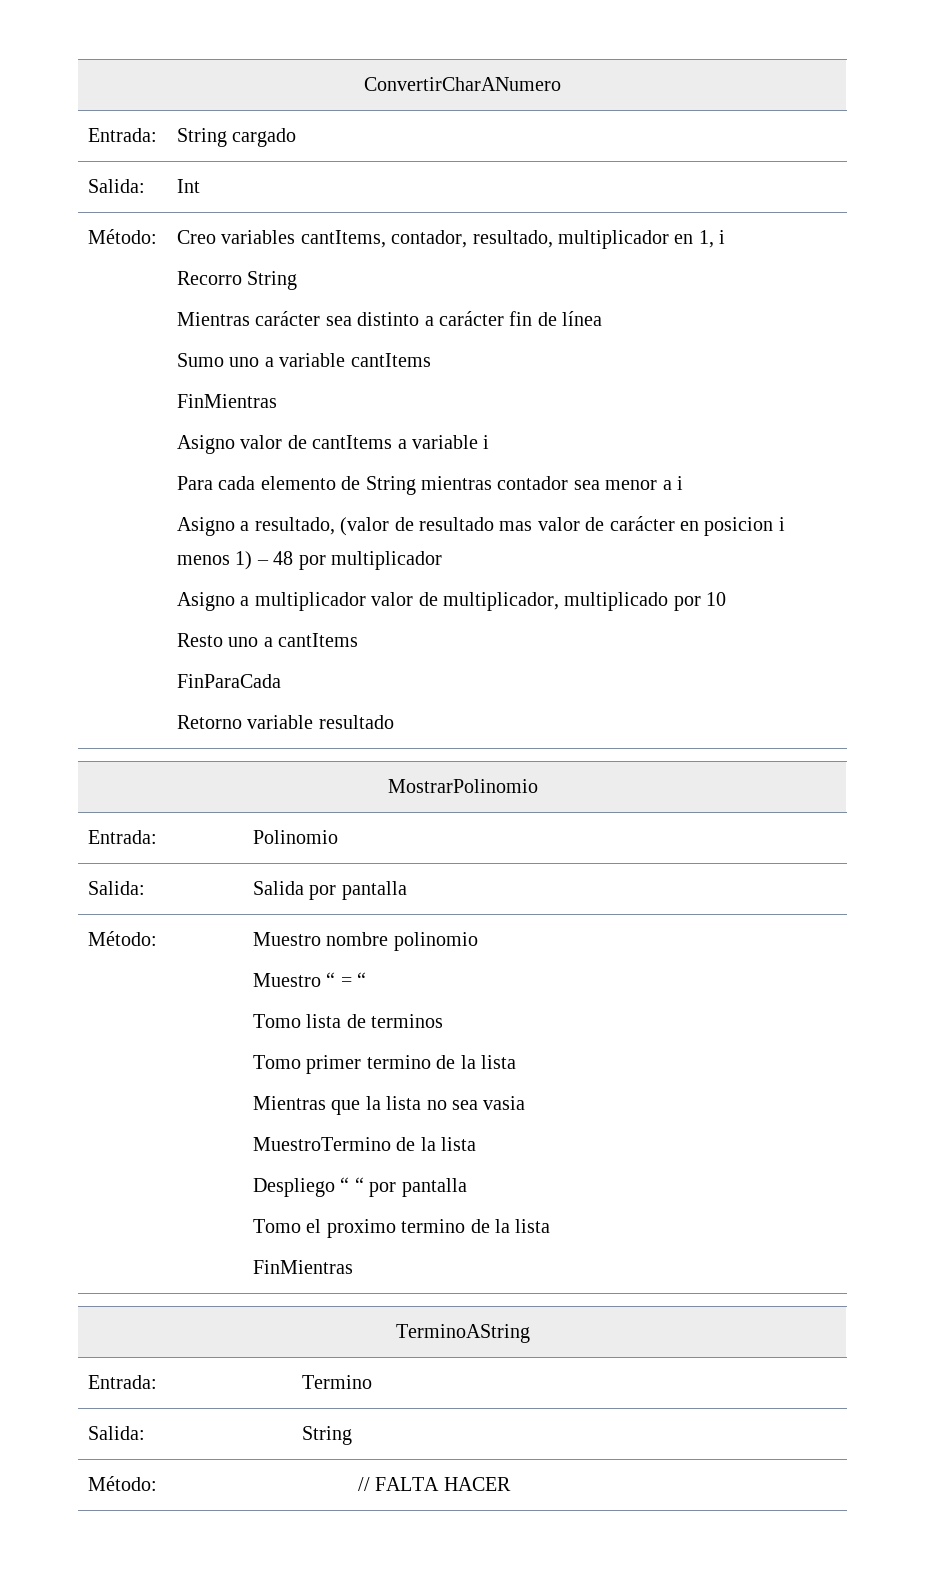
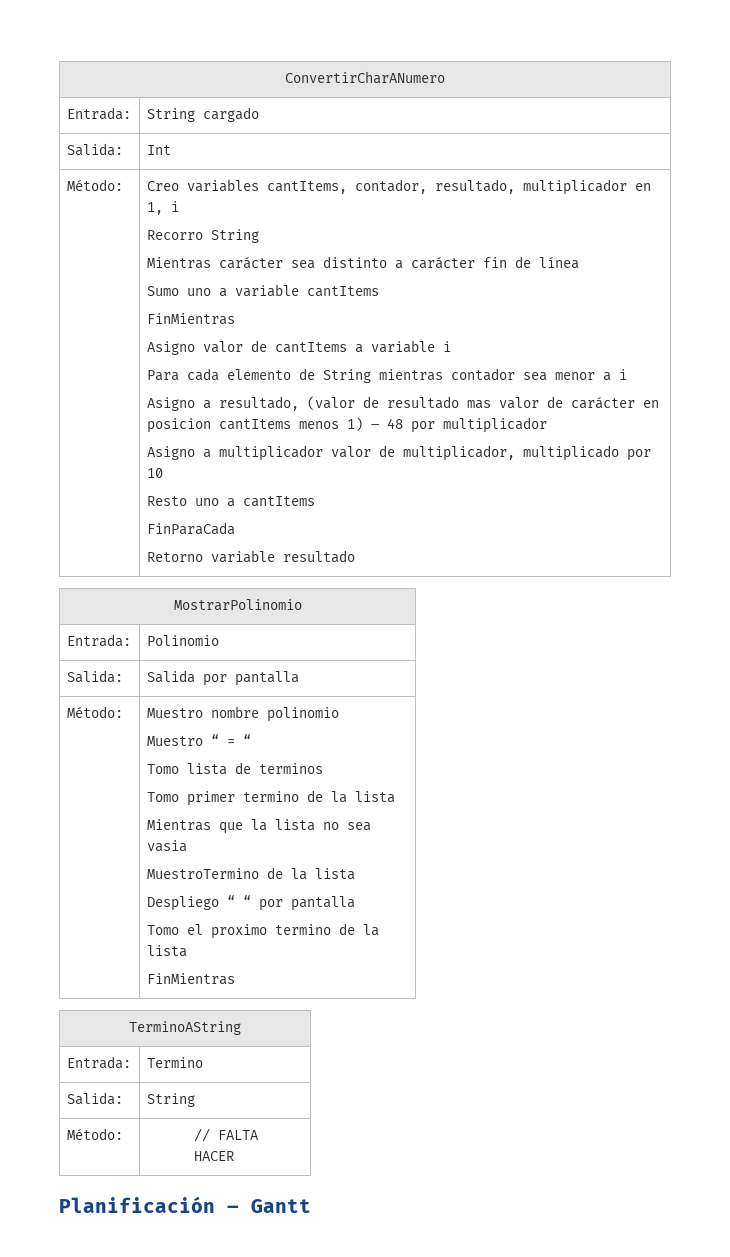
[778,517,785,531] i -> [218,419,291,430] cantItems
(511, 1484) none -> [59,1196,311,1213] // Planificación – Gantt

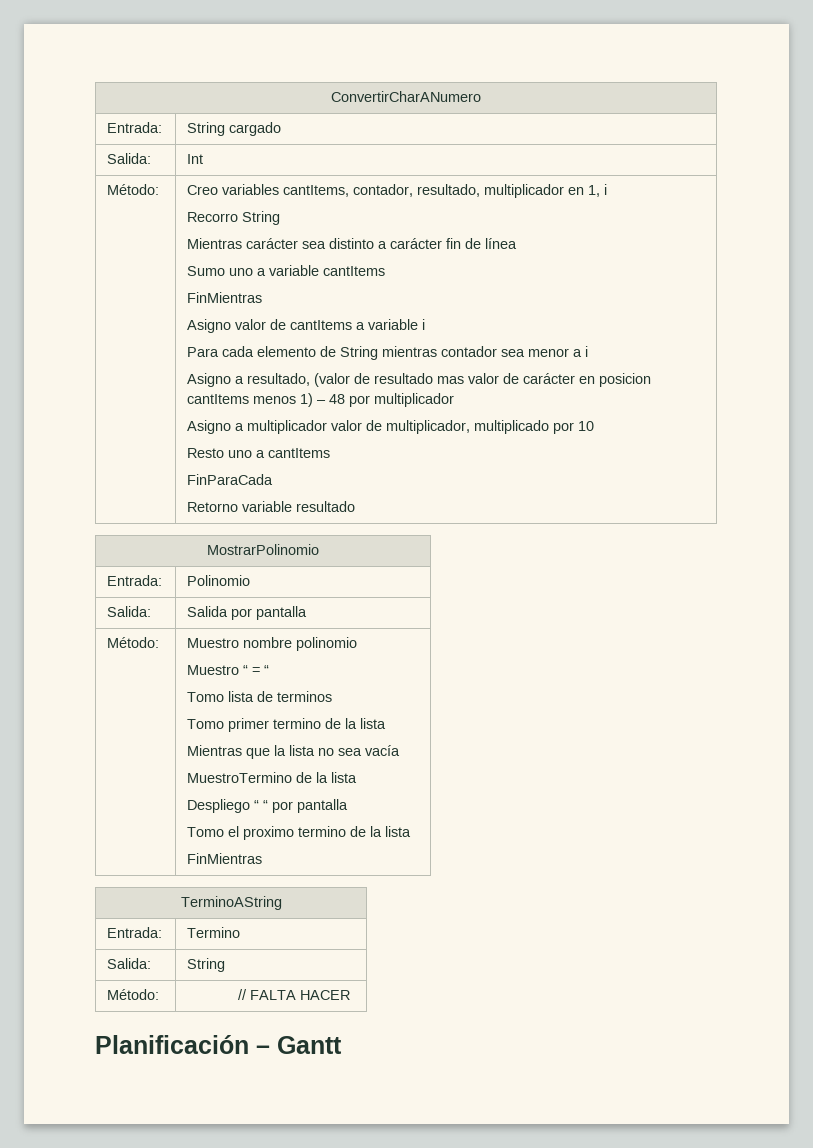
[146,840,187,852] vasia -> [365,745,401,756] vacía

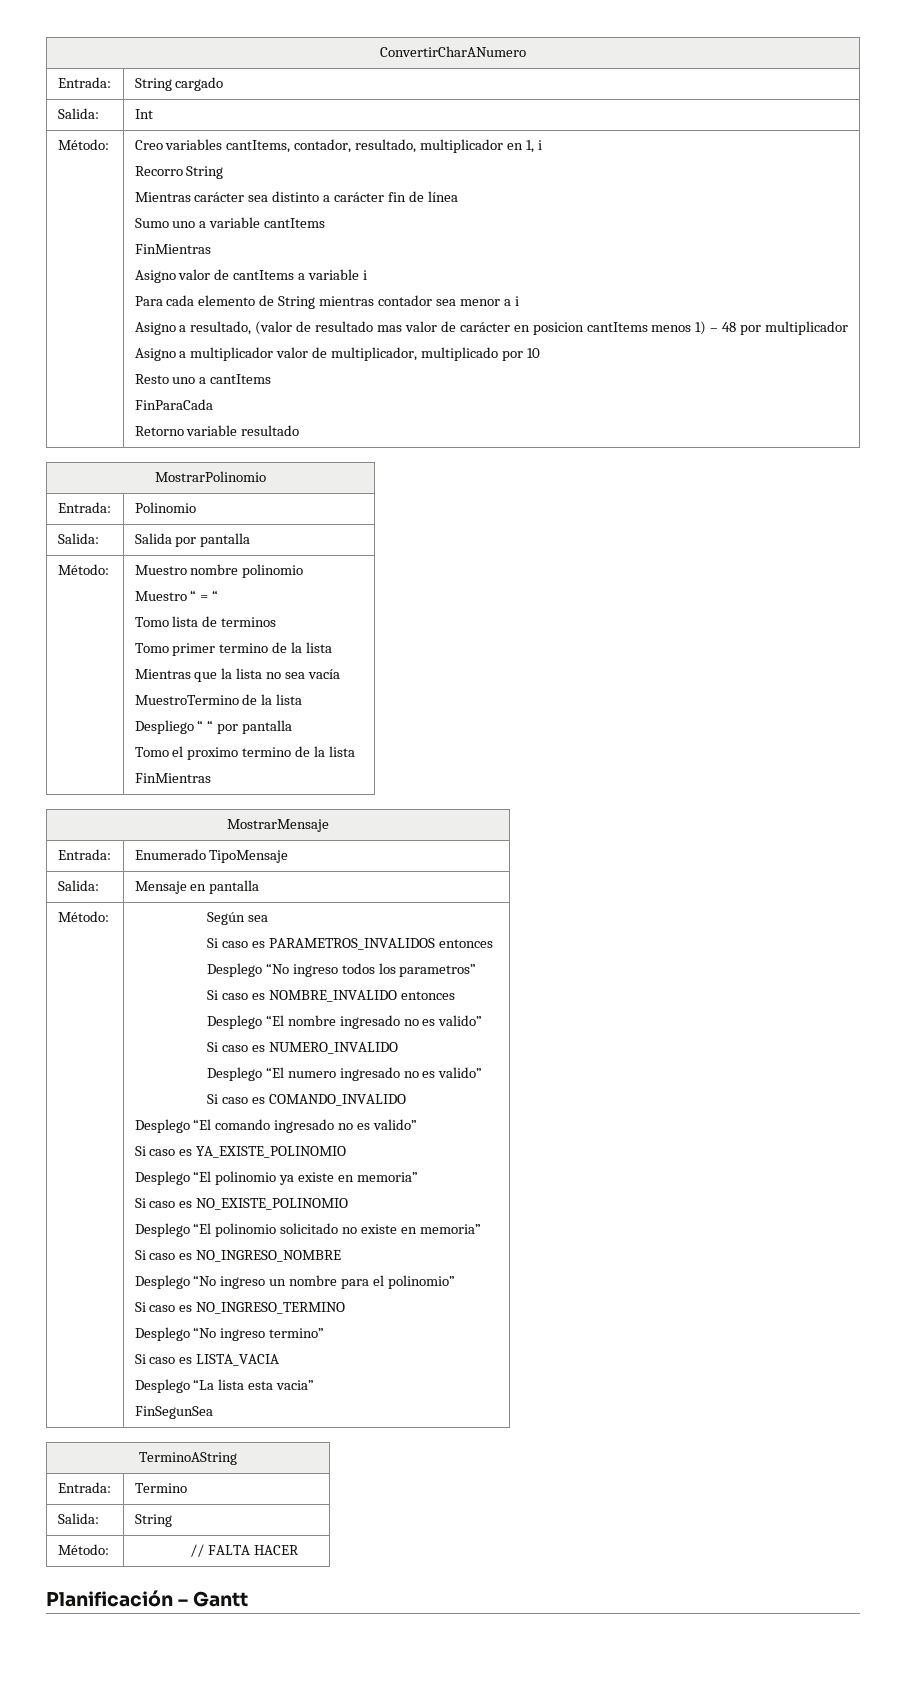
(263, 858) none -> [227,819,329,832] [57,849,111,860] [134,849,289,863] [57,880,99,891] [134,880,260,894] [57,911,109,922] [206,912,268,925] [206,938,493,950] [206,963,477,977] [206,990,455,1002] [206,1015,483,1029] [206,1042,398,1054] [206,1067,483,1081] [206,1094,406,1106] [134,1119,418,1133] [134,1146,347,1158] [134,1171,419,1185] [134,1198,349,1210] [134,1223,481,1237] [134,1250,342,1262] [134,1275,455,1289] [134,1302,346,1314] [134,1327,325,1341] [134,1354,280,1366] [134,1379,315,1393] [134,1406,213,1419] // MostrarMensaje // Entrada: | Enumerado TipoMensaje // Salida: | Mensaje en pantalla // Método: | Según sea // Si caso es PARAMETROS_INVALIDOS entonces // Desplego “No ingreso todos los parametros” // Si caso es NOMBRE_INVALIDO entonces // Desplego “El nombre ingresado no es valido” // Si caso es NUMERO_INVALIDO // Desplego “El numero ingresado no es valido” // Si caso es COMANDO_INVALIDO // Desplego “El comando ingresado no es valido” // Si caso es YA_EXISTE_POLINOMIO // Desplego “El polinomio ya existe en memoria” // Si caso es NO_EXISTE_POLINOMIO // Desplego “El polinomio solicitado no existe en memoria” // Si caso es NO_INGRESO_NOMBRE // Desplego “No ingreso un nombre para el polinomio” // Si caso es NO_INGRESO_TERMINO // Desplego “No ingreso termino” // Si caso es LISTA_VACIA // Desplego “La lista esta vacia” // FinSegunSea

